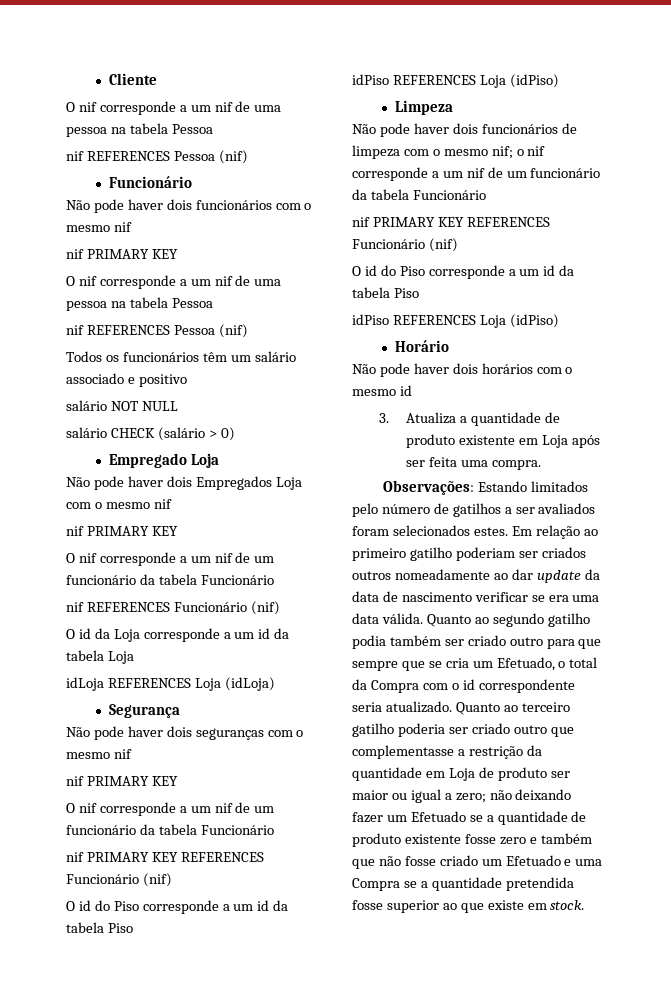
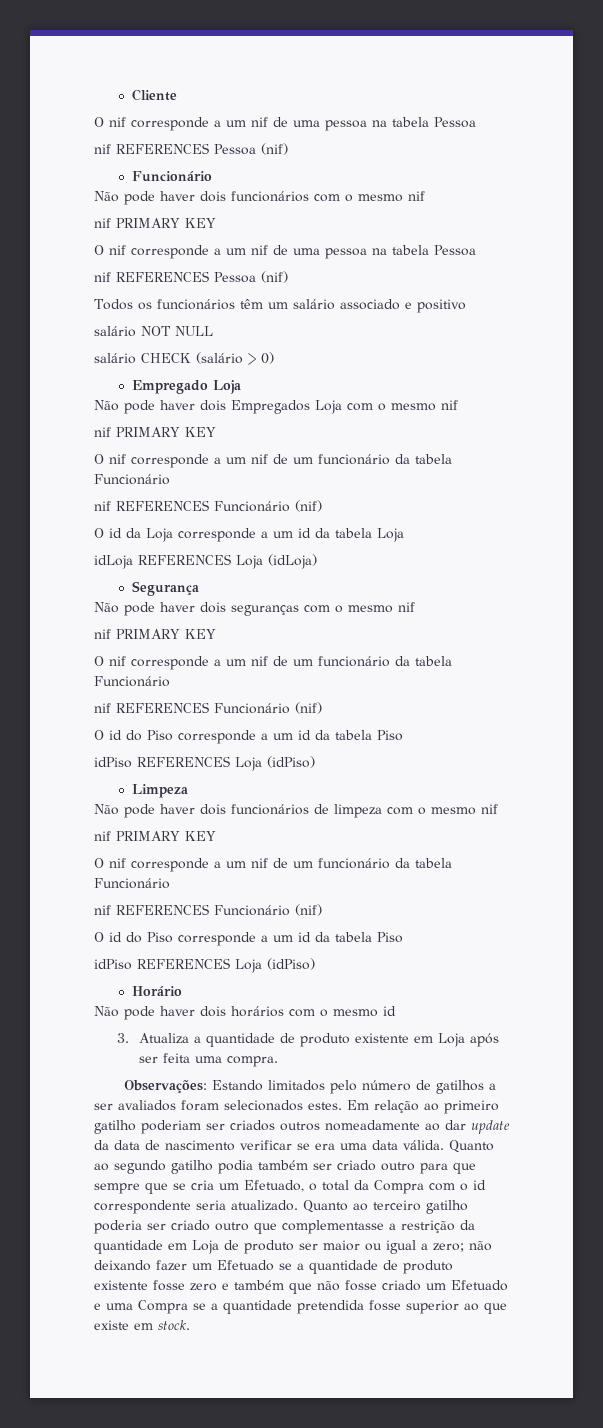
[86,852,178,862] PRIMARY KEY -> (111, 708) none
[491,146,524,159] nif; o -> [481,804,498,814] [94,831,216,841] [94,858,104,868] nif // nif PRIMARY KEY // O
[372,217,464,227] PRIMARY KEY -> (111, 910) none

